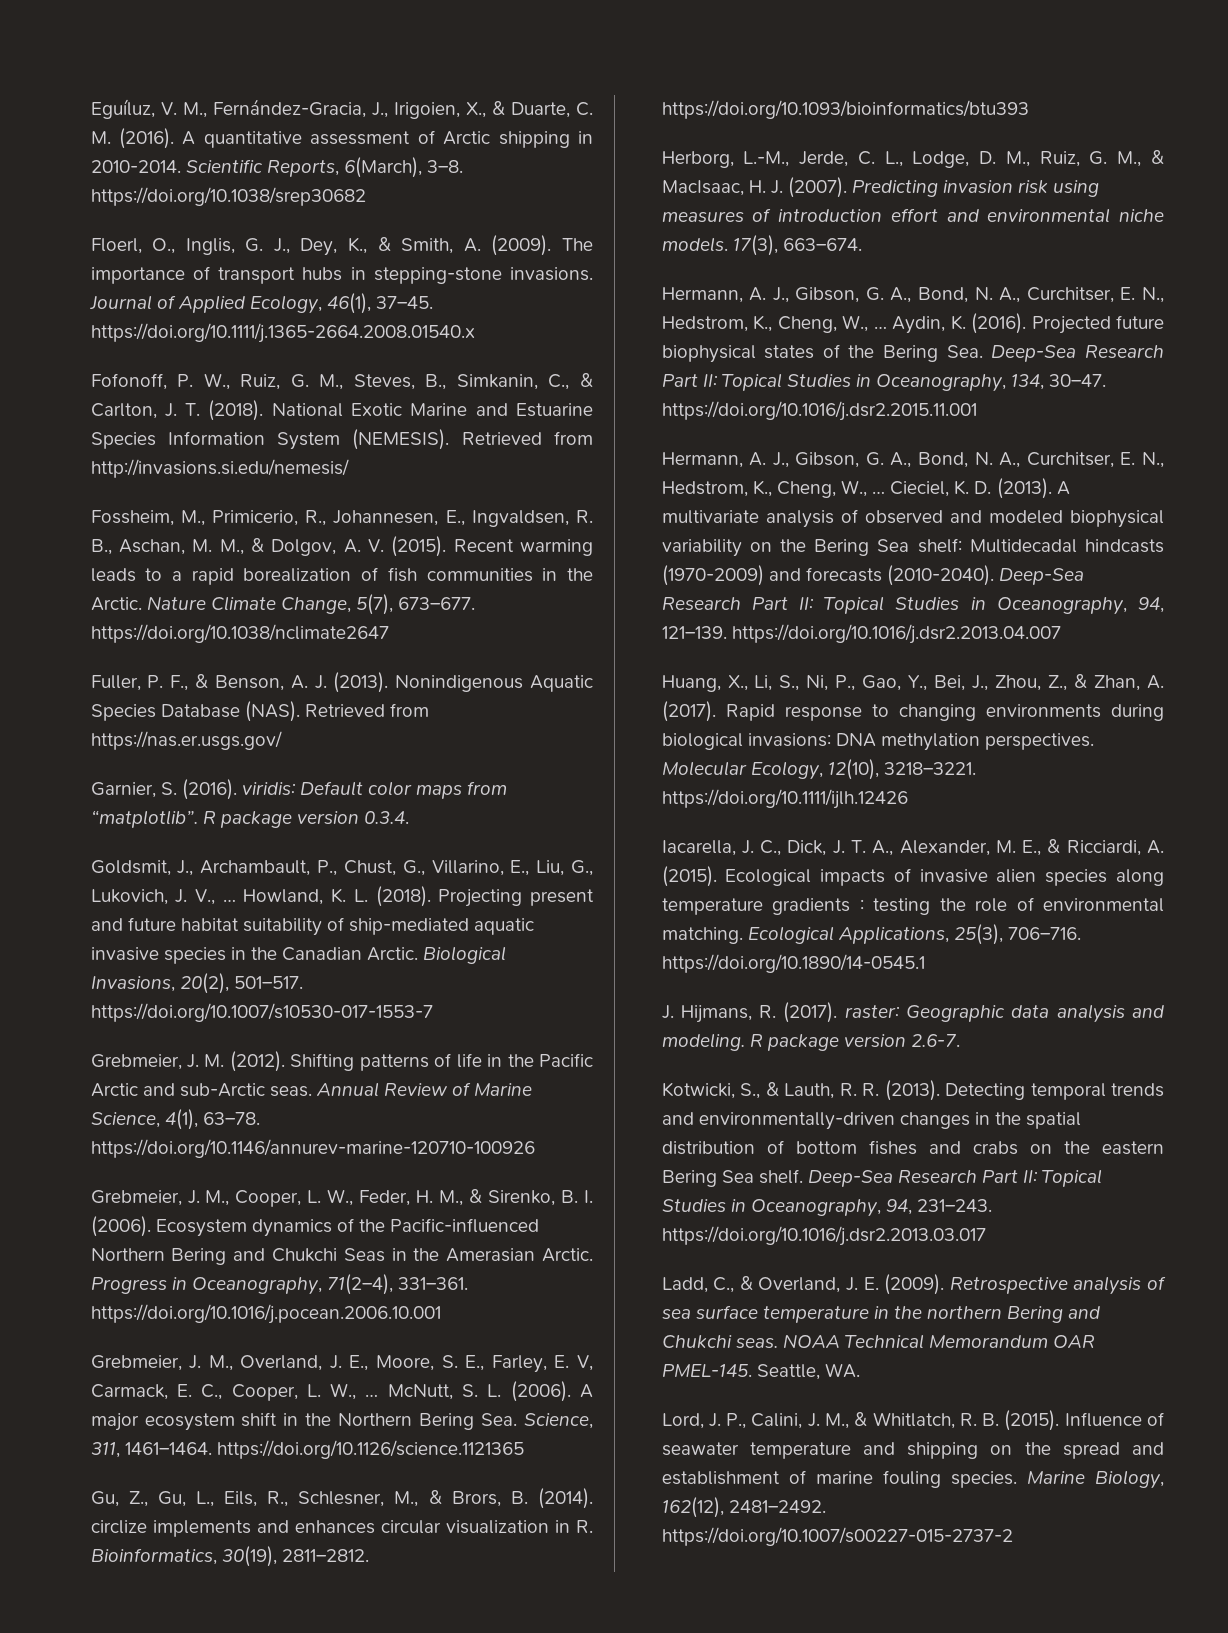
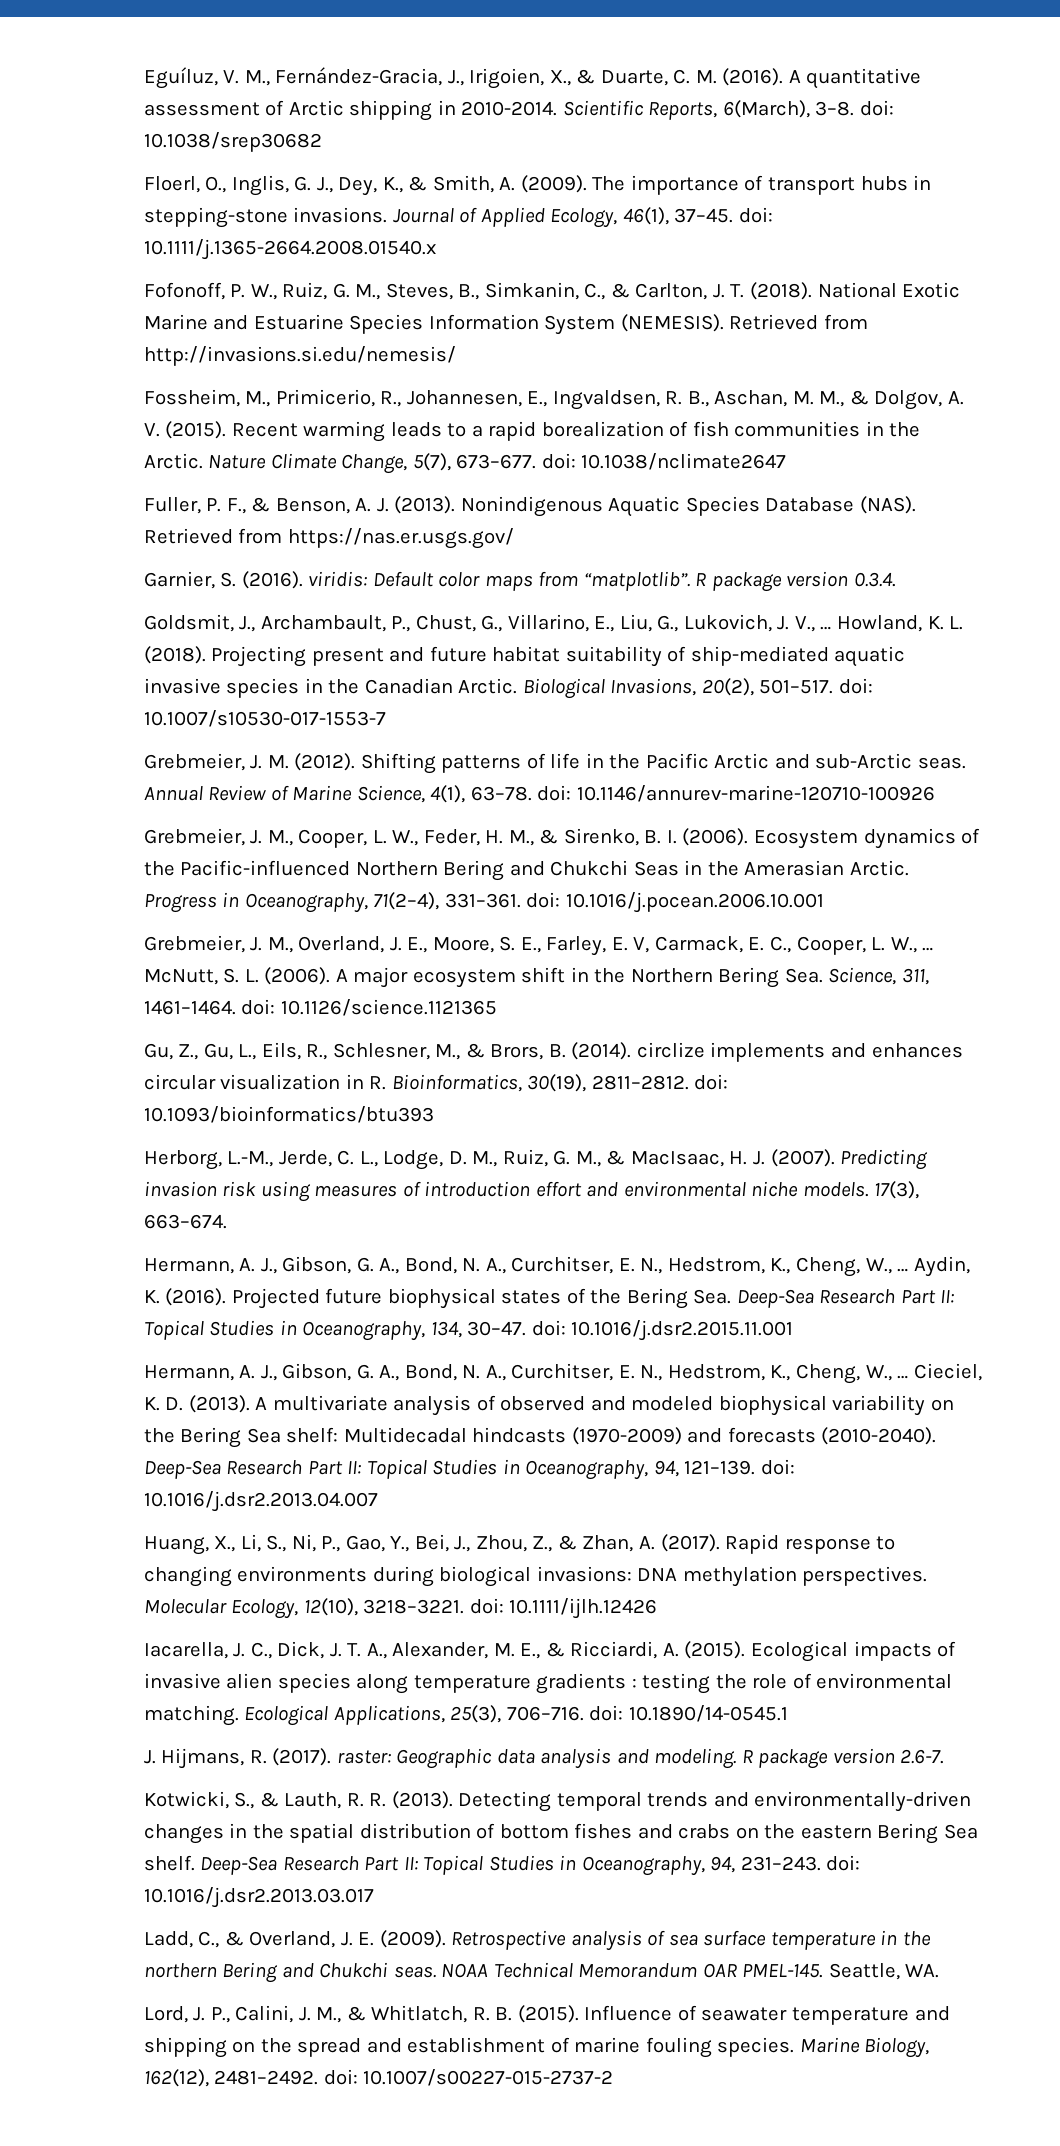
[90,187,366,206] https://doi.org/10.1038/srep30682 -> [859,100,894,116] [143,132,322,152] doi: 10.1038/srep30682
[90,323,475,343] https://doi.org/10.1111/j.1365-2664.2008.01540.x -> [738,207,773,223] [143,239,436,260] doi: 10.1111/j.1365-2664.2008.01540.x
[90,624,389,643] https://doi.org/10.1038/nclimate2647 -> [541,453,787,470] doi: 10.1038/nclimate2647
[90,1003,433,1022] https://doi.org/10.1007/s10530-017-1553-7 -> [838,678,873,694] [143,710,386,727] doi: 10.1007/s10530-017-1553-7
[90,1139,535,1158] https://doi.org/10.1146/annurev-marine-120710-100926 -> [537,785,935,802] doi: 10.1146/annurev-marine-120710-100926
[90,1304,441,1324] https://doi.org/10.1016/j.pocean.2006.10.001 -> [526,892,824,913] doi: 10.1016/j.pocean.2006.10.001
[216,1440,524,1459] https://doi.org/10.1126/science.1121365 -> [241,999,497,1016] doi: 10.1126/science.1121365
[661,100,1029,119] https://doi.org/10.1093/bioinformatics/btu393 -> [694,1074,729,1090] [143,1106,434,1123] doi: 10.1093/bioinformatics/btu393
[661,401,977,421] https://doi.org/10.1016/j.dsr2.2015.11.001 -> [531,1320,794,1341] doi: 10.1016/j.dsr2.2015.11.001
[731,624,1061,644] https://doi.org/10.1016/j.dsr2.2013.04.007 -> [760,1459,795,1475] [143,1491,378,1512] doi: 10.1016/j.dsr2.2013.04.007
[661,789,908,809] https://doi.org/10.1111/ijlh.12426 -> [469,1598,658,1619] doi: 10.1111/ijlh.12426
[661,954,925,973] https://doi.org/10.1890/14-0545.1 -> [589,1705,788,1722] doi: 10.1890/14-0545.1
[661,1226,986,1246] https://doi.org/10.1016/j.dsr2.2013.03.017 -> [826,1855,861,1871] [143,1887,374,1908] doi: 10.1016/j.dsr2.2013.03.017
[661,1527,1013,1546] https://doi.org/10.1007/s00227-015-2737-2 -> [323,2069,614,2086] doi: 10.1007/s00227-015-2737-2

